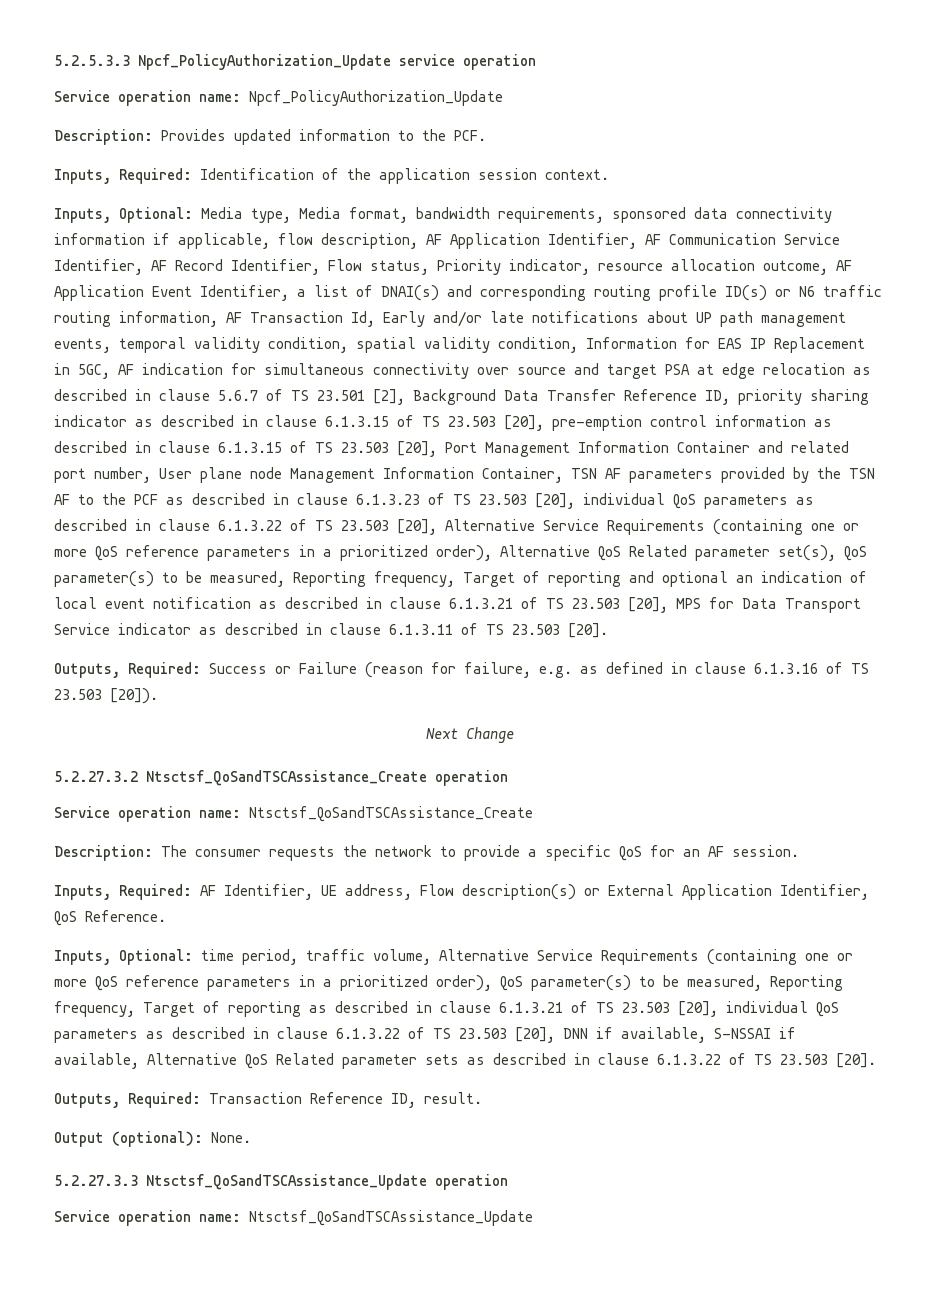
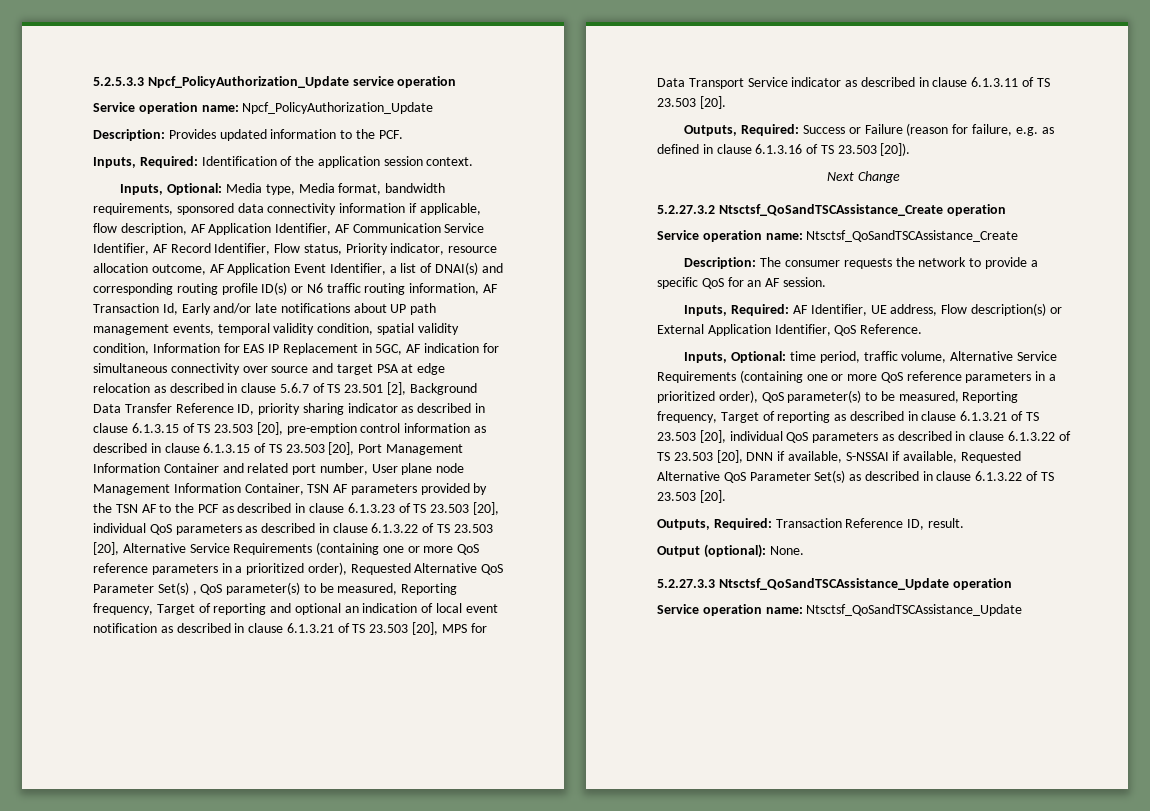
[500,545,836,561] Alternative QoS Related parameter set(s), -> [350,563,504,575] [93,582,197,595] Requested Alternative QoS Parameter Set(s) ,
[147,1053,459,1069] Alternative QoS Related parameter sets -> [961,451,1022,463] [657,470,846,483] Requested Alternative QoS Parameter Set(s)

